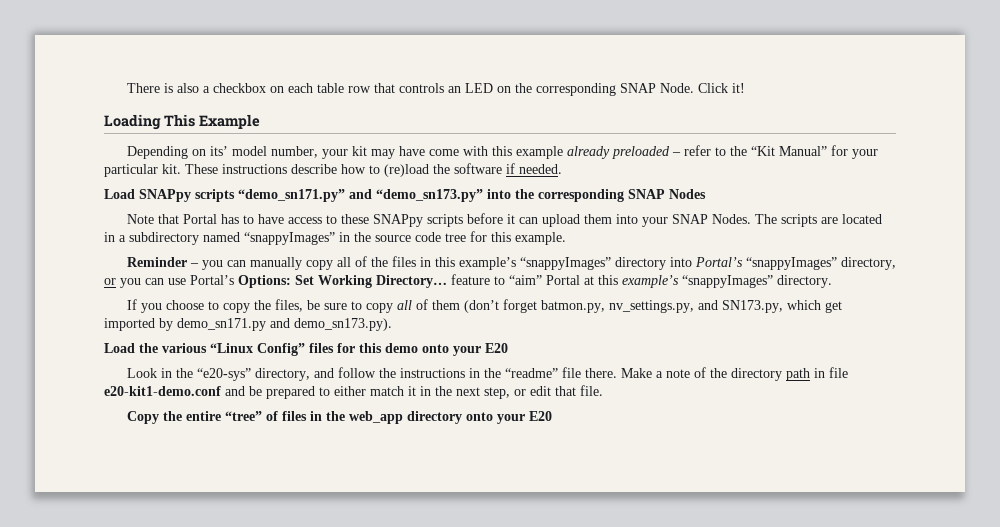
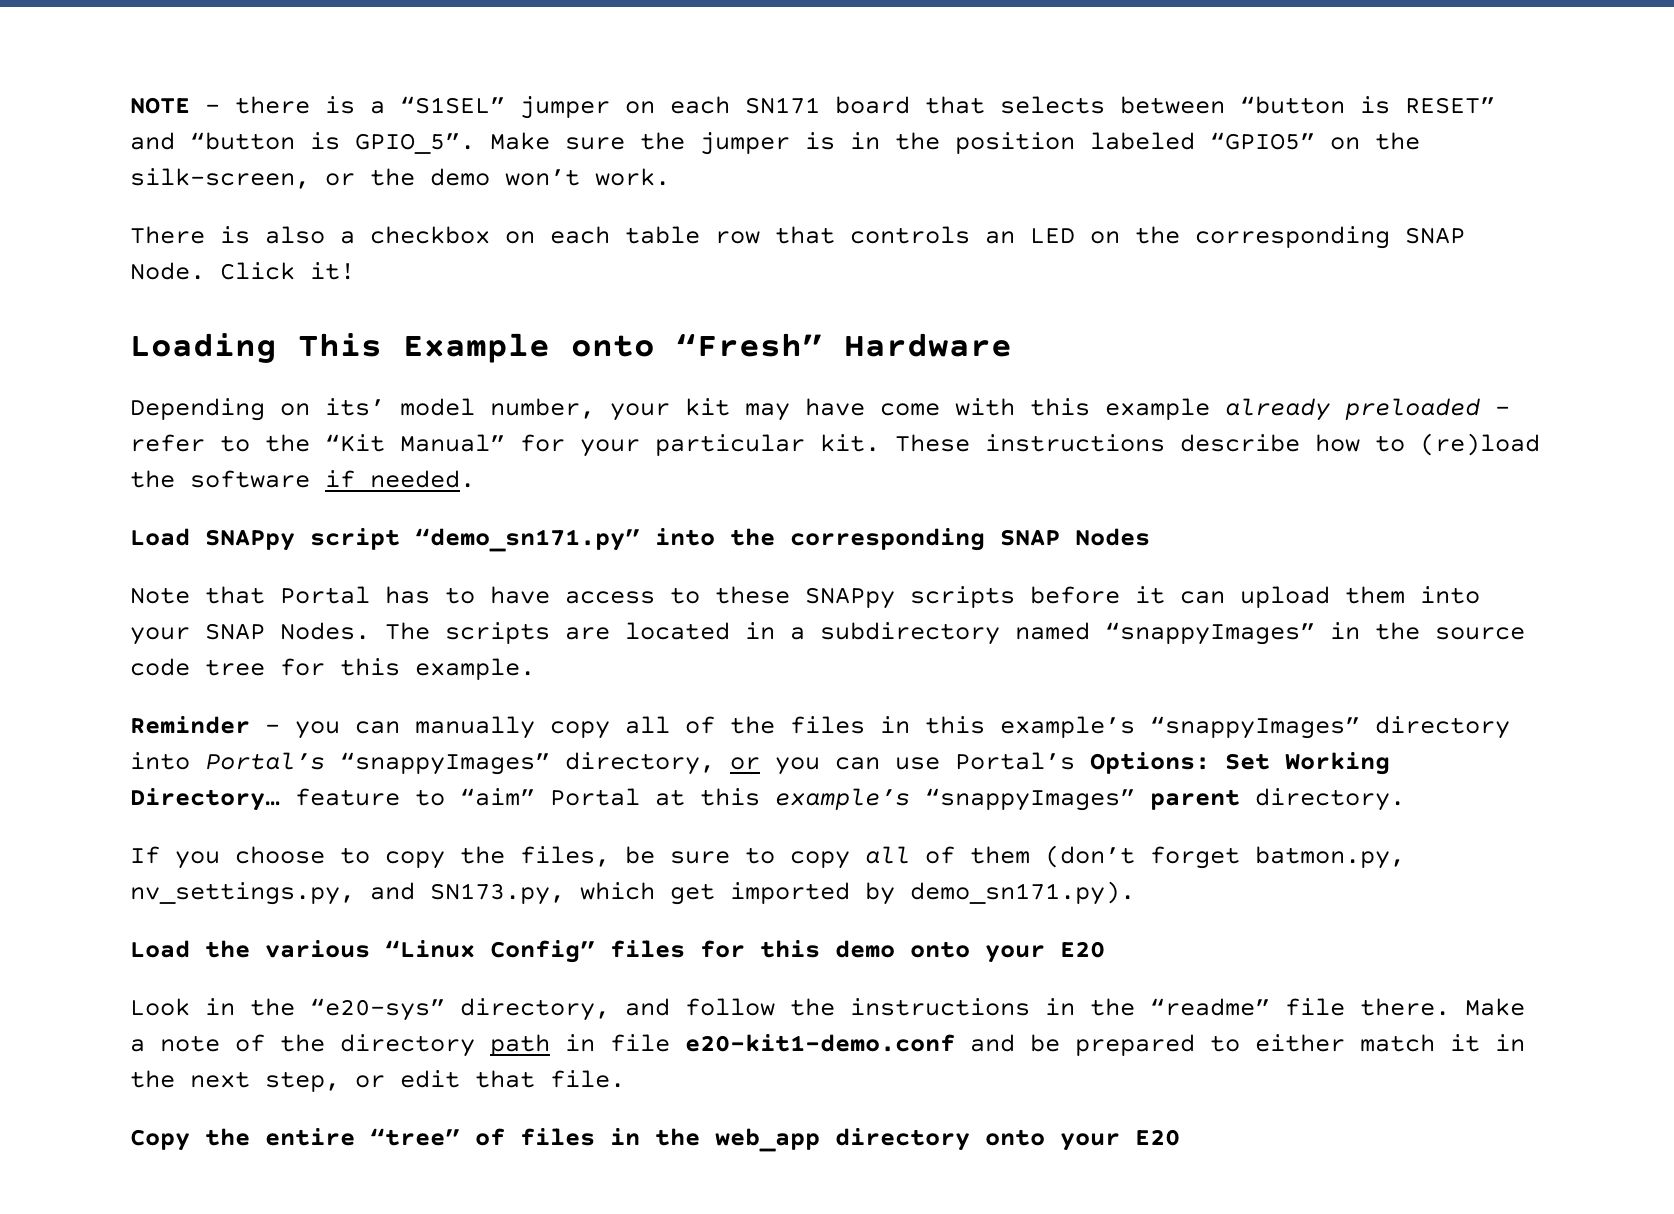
(126, 88) none -> [130,96,1495,119] [130,132,1420,155] [130,168,670,189] NOTE – there is a “S1SEL” jumper on each SN171 board that selects between “button is RESET” and “button is GPIO_5”. Make sure the jumper is in the position labeled “GPIO5” on the silk-screen, or the demo won’t work. //
(260, 121) none -> [571,333,1012,357] onto “Fresh” Hardware
[195,189,483,202] scripts “demo_sn171.py” and “demo_sn173.py” -> [310,528,640,552] script “demo_sn171.py”
(773, 281) none -> [1150,789,1240,810] parent
[177,318,392,331] demo_sn171.py and demo_sn173.py). -> [910,881,1135,905] demo_sn171.py).

